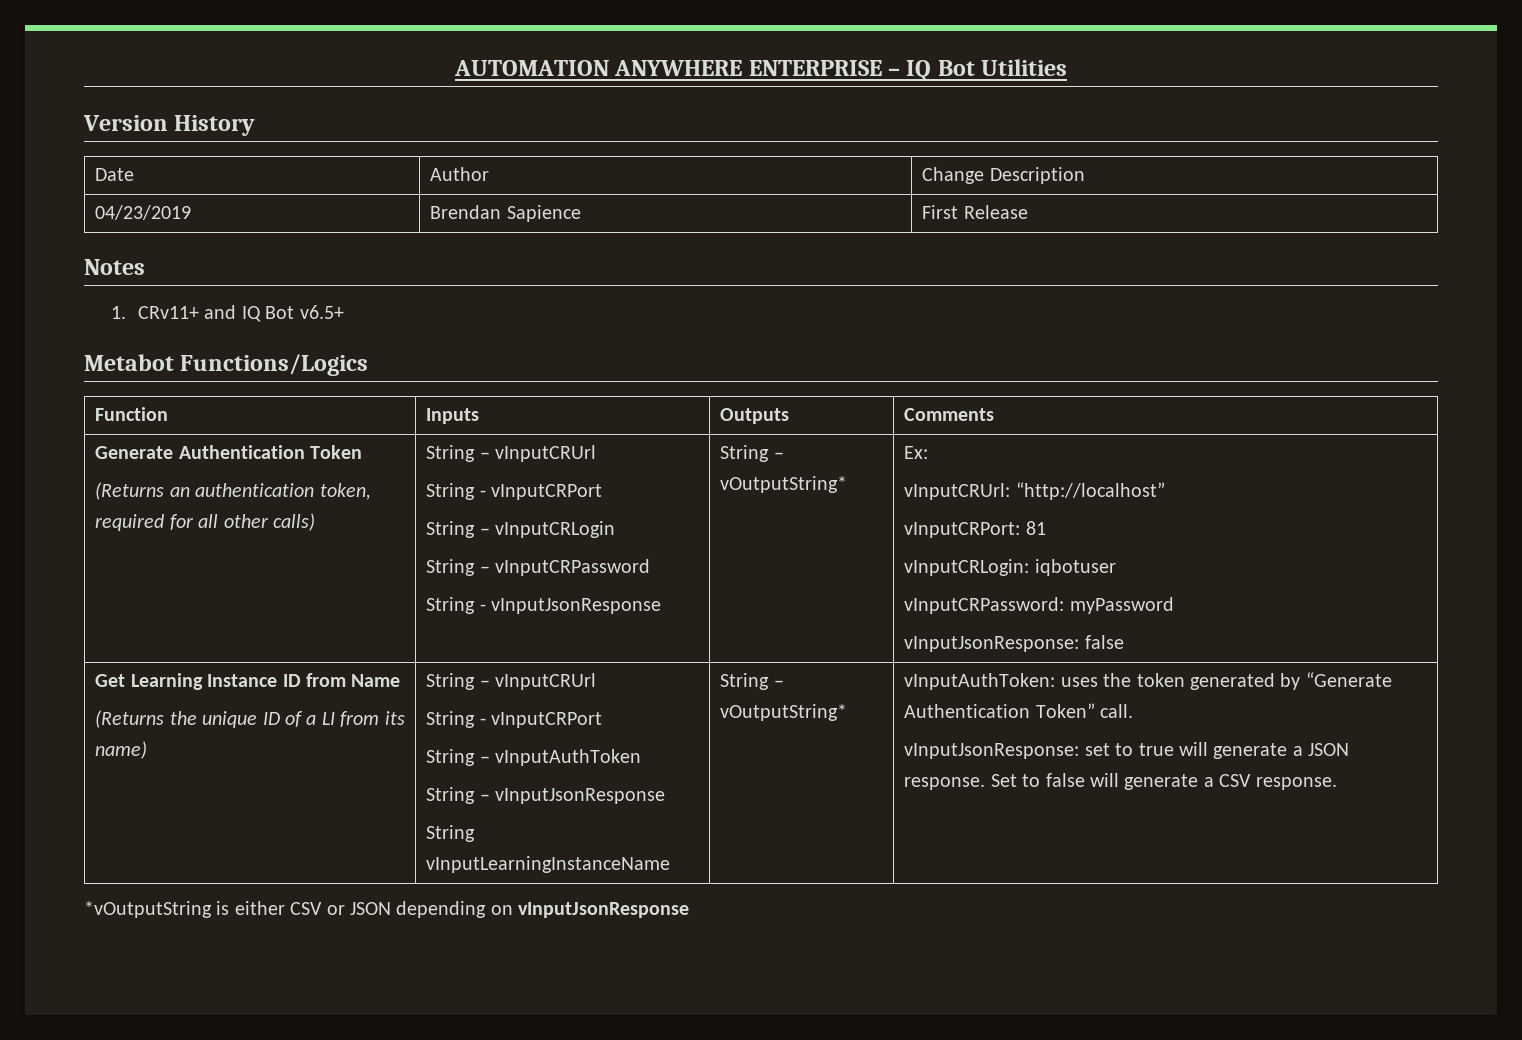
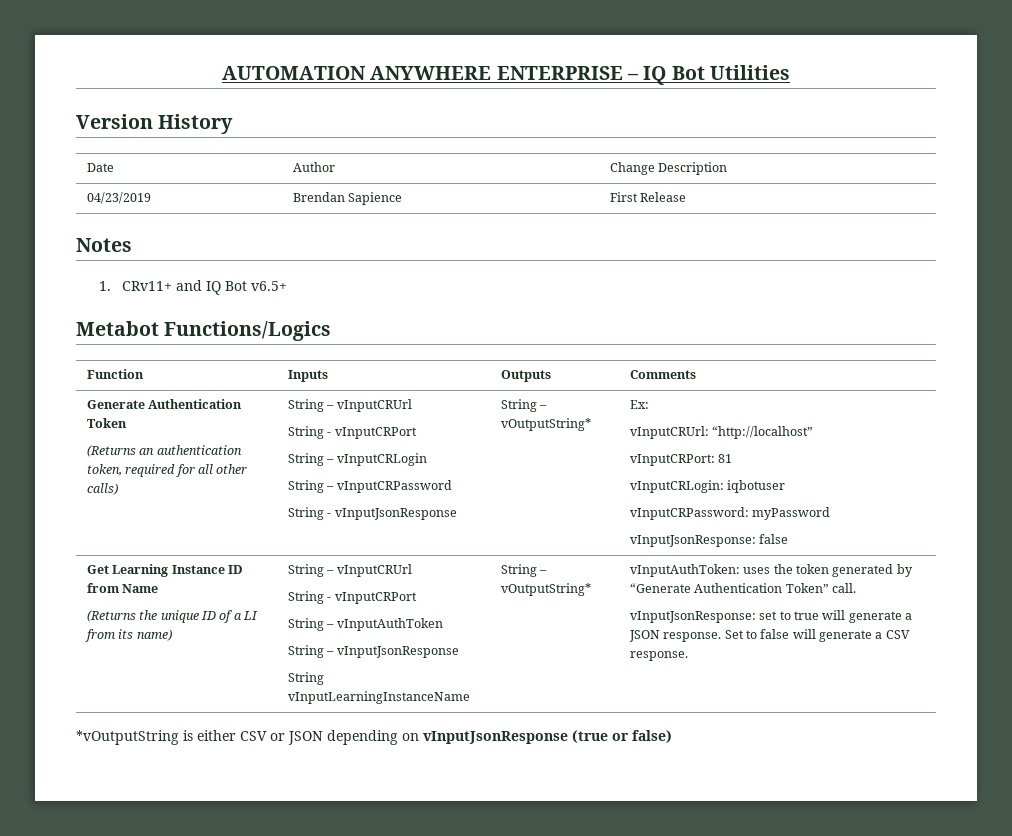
(690, 910) none -> [572,730,672,743] (true or false)

